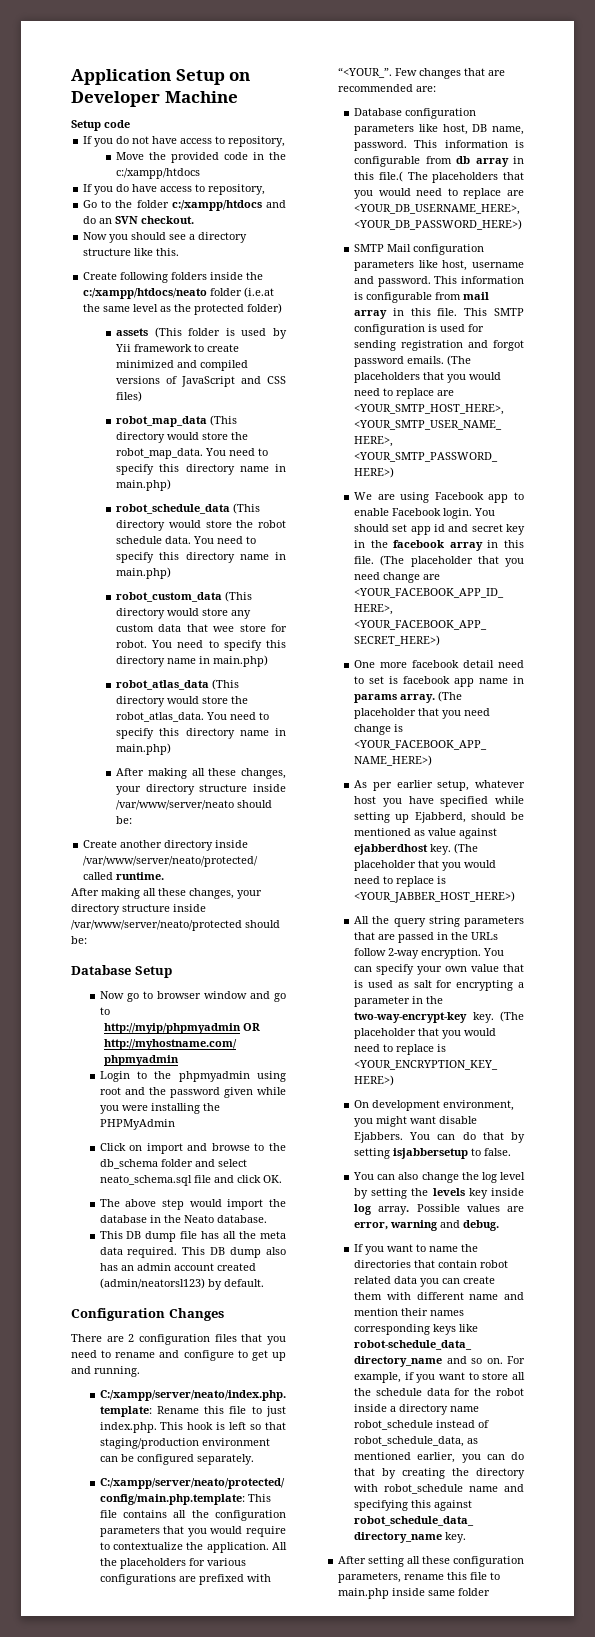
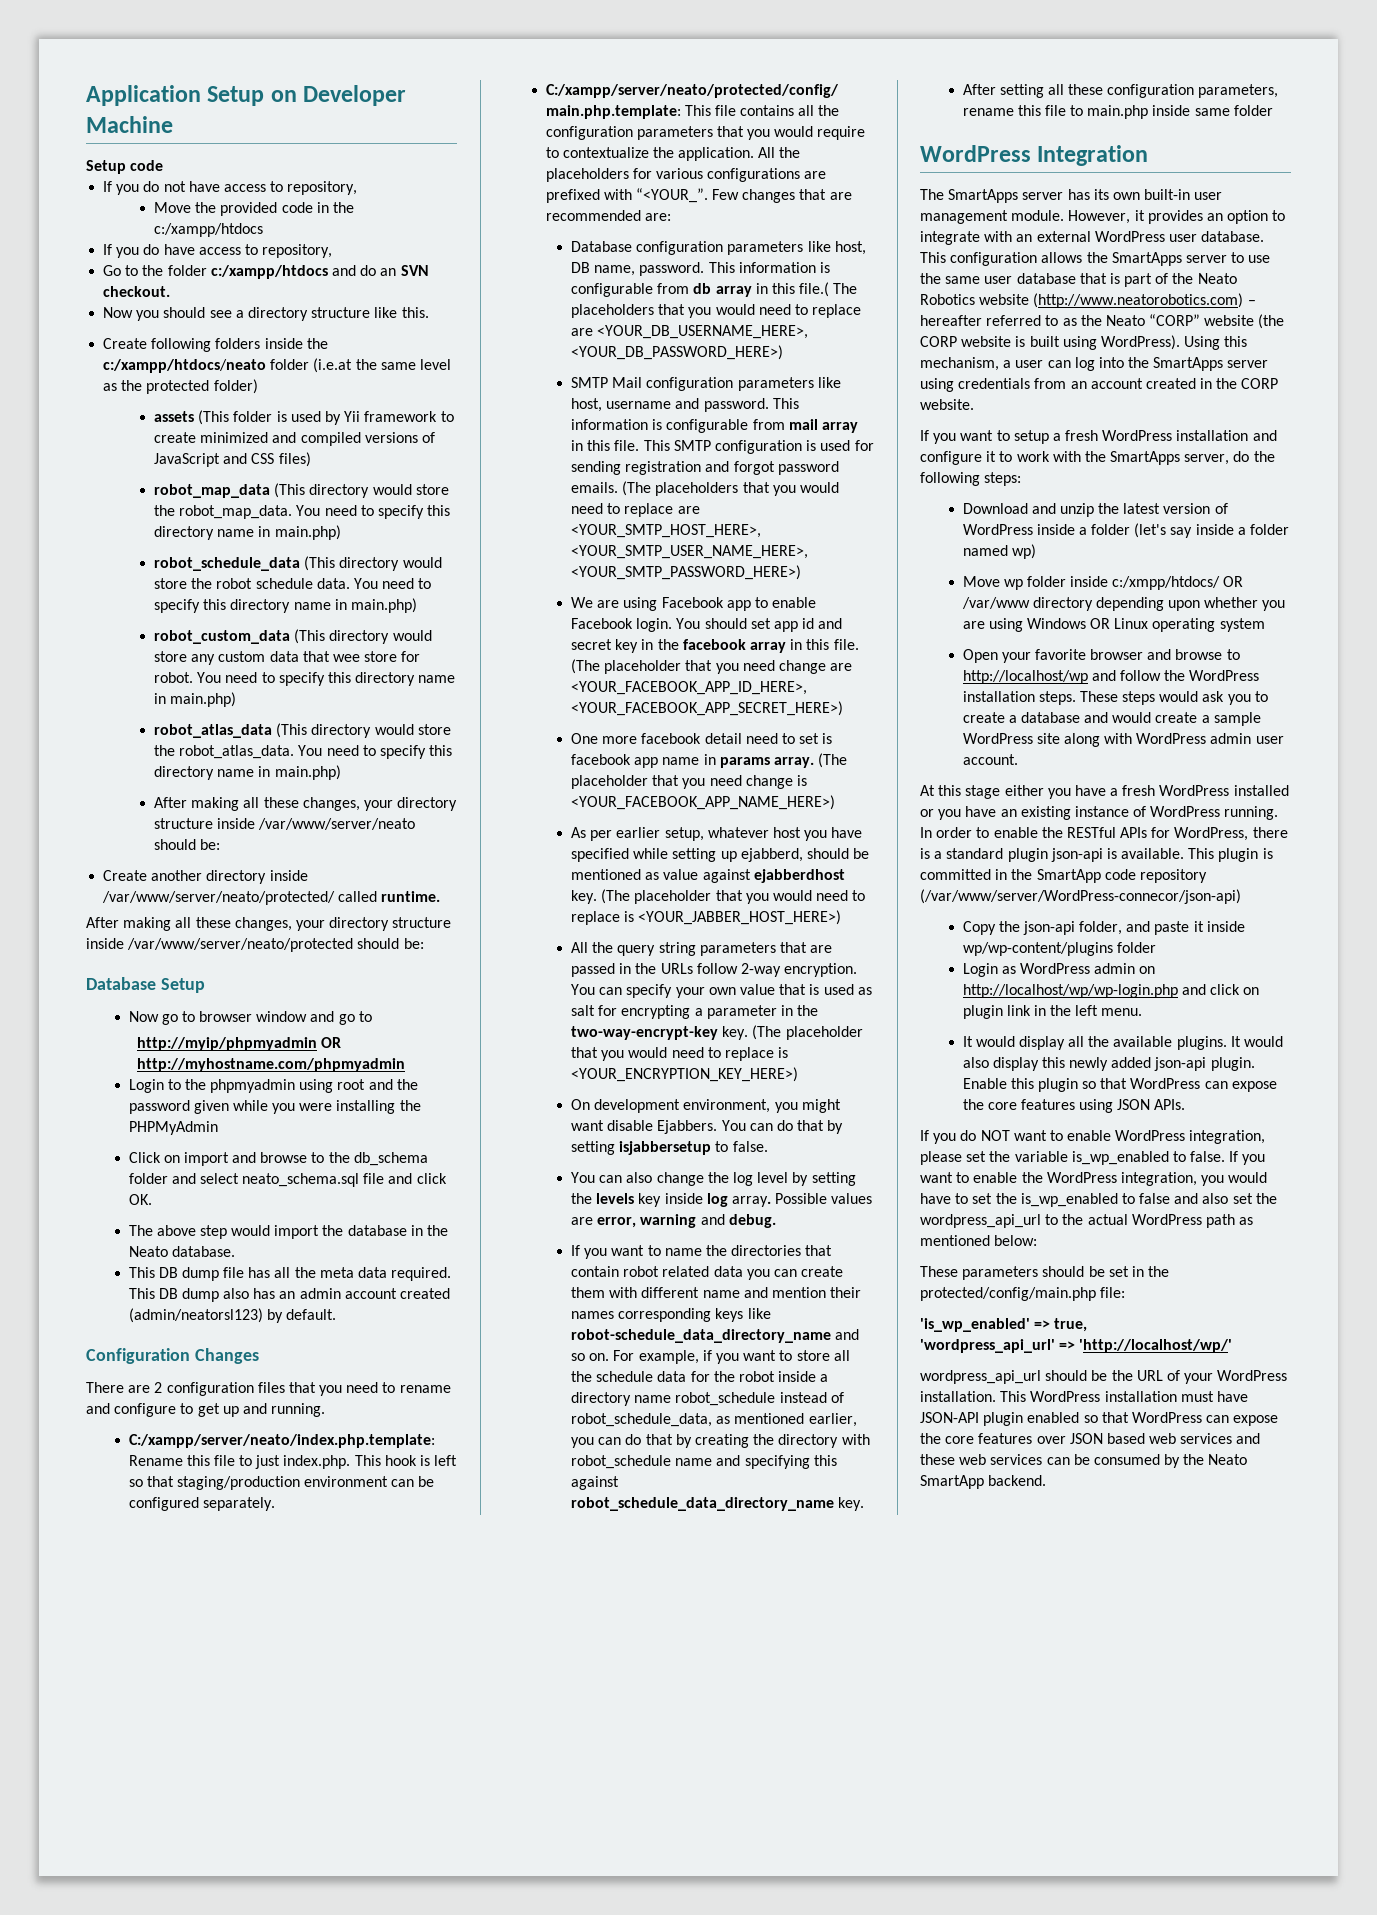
[414,812,466,823] Ejabberd, -> [740,848,803,862] ejabberd,
(490, 1592) none -> [920,145,1149,166] [920,189,1223,203] [920,210,1286,224] [920,231,1265,245] [920,252,1271,266] [920,273,1237,287] [920,293,1256,308] [920,314,1285,329] [920,335,1248,350] [920,357,1269,371] [920,378,1279,392] [920,399,974,410] [920,430,1277,444] [920,451,1275,465] [920,472,1022,486] [962,503,1228,517] [962,523,1290,538] [962,544,1036,559] [962,576,1244,590] [961,597,1286,611] [962,618,1265,632] [962,649,1240,663] [962,670,1260,684] [962,691,1268,705] [962,712,1261,726] [962,733,1284,747] [962,754,1018,765] [920,785,1289,799] [920,806,1279,820] [920,827,1288,841] [920,848,1273,862] [920,869,1207,883] [920,889,1241,904] [962,921,1245,935] [962,942,1156,956] [962,963,1156,977] [962,984,1260,998] [962,1005,1143,1019] [962,1036,1284,1050] [962,1057,1255,1071] [962,1078,1277,1092] [962,1099,1186,1113] [920,1130,1266,1144] [920,1151,1266,1165] [920,1172,1268,1186] [920,1193,1277,1207] [920,1214,1254,1228] [920,1235,1038,1246] [920,1266,1170,1280] [920,1287,1126,1301] [920,1318,1088,1332] [920,1339,1233,1353] [920,1370,1288,1384] [920,1391,1248,1402] [920,1412,1279,1426] [920,1433,1261,1444] [920,1454,1248,1468] [920,1475,1047,1489] // WordPress Integration // The SmartApps server has its own built-in user management module. However, it provides an option to integrate with an external WordPress user database. This configuration allows the SmartApps server to use the same user database that is part of the Neato Robotics website (http://www.neatorobotics.com) – hereafter referred to as the Neato “CORP” website (the CORP website is built using WordPress). Using this mechanism, a user can log into the SmartApps server using credentials from an account created in the CORP website. // If you want to setup a fresh WordPress installation and configure it to work with the SmartApps server, do the following steps: // Download and unzip the latest version of WordPress inside a folder (let's say inside a folder named wp) // Move wp folder inside c:/xmpp/htdocs/ OR /var/www directory depending upon whether you are using Windows OR Linux operating system // Open your favorite browser and browse to http://localhost/wp and follow the WordPress installation steps. These steps would ask you to create a database and would create a sample WordPress site along with WordPress admin user account. // At this stage either you have a fresh WordPress installed or you have an existing instance of WordPress running. In order to enable the RESTful APIs for WordPress, there is a standard plugin json-api is available. This plugin is committed in the SmartApp code repository (/var/www/server/WordPress-connecor/json-api) // Copy the json-api folder, and paste it inside wp/wp-content/plugins folder // Login as WordPress admin on http://localhost/wp/wp-login.php and click on plugin link in the left menu. // It would display all the available plugins. It would also display this newly added json-api plugin. Enable this plugin so that WordPress can expose the core features using JSON APIs. // If you do NOT want to enable WordPress integration, please set the variable is_wp_enabled to false. If you want to enable the WordPress integration, you would have to set the is_wp_enabled to false and also set the wordpress_api_url to the actual WordPress path as mentioned below: // These parameters should be set in the protected/config/main.php file: // 'is_wp_enabled' => true, // 'wordpress_api_url' => 'http://localhost/wp/' // wordpress_api_url should be the URL of your WordPress installation. This WordPress installation must have JSON-API plugin enabled so that WordPress can expose the core features over JSON based web services and these web services can be consumed by the Neato SmartApp backend.

